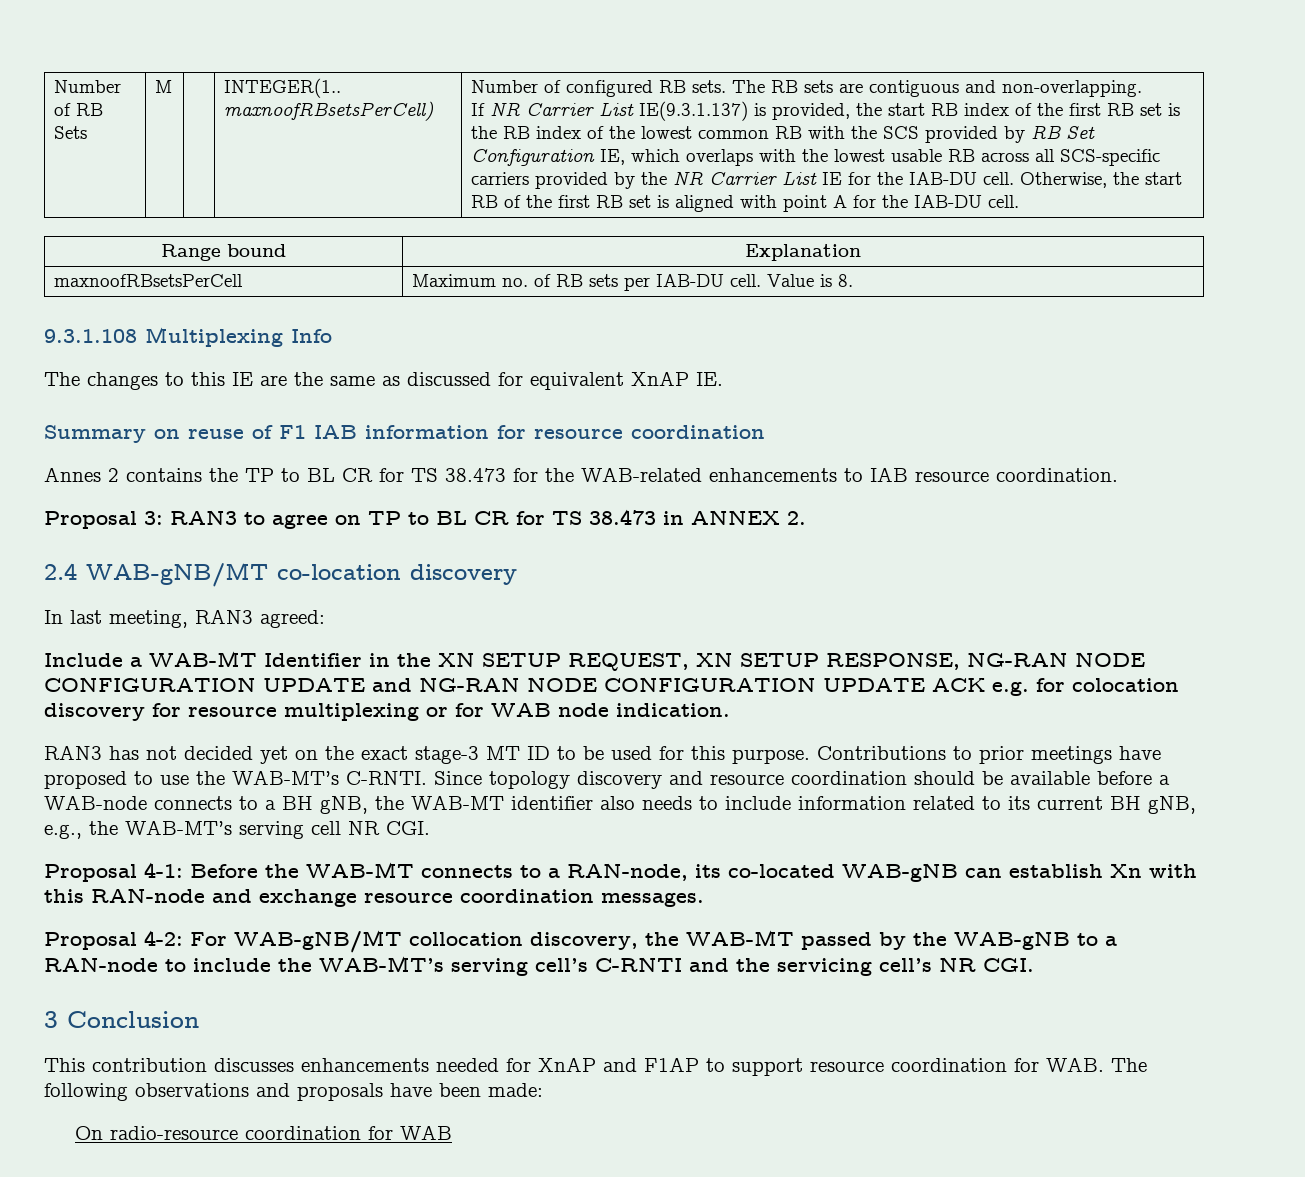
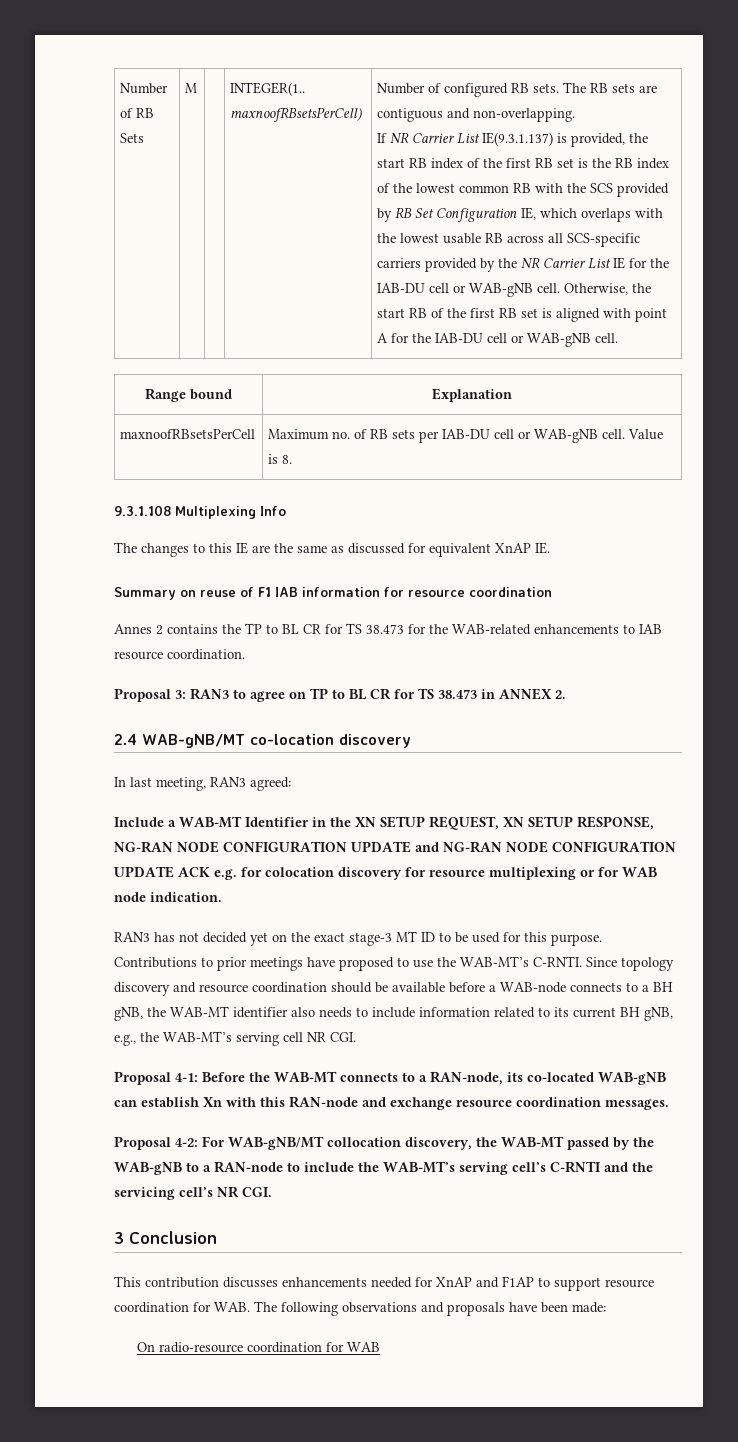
(978, 178) none -> [429,283,534,297] cell or WAB-gNB
(983, 201) none -> [487,333,592,347] cell or WAB-gNB
(725, 280) none -> [494,429,599,443] cell or WAB-gNB

